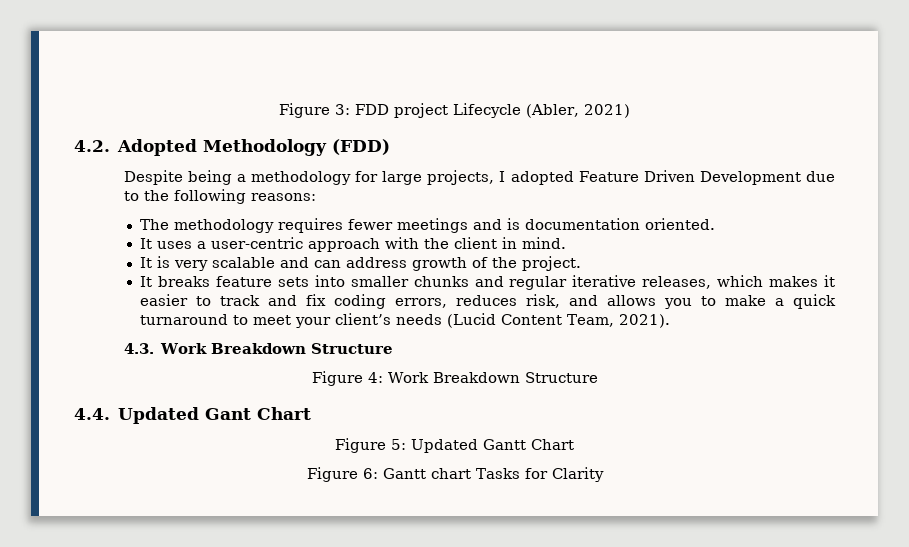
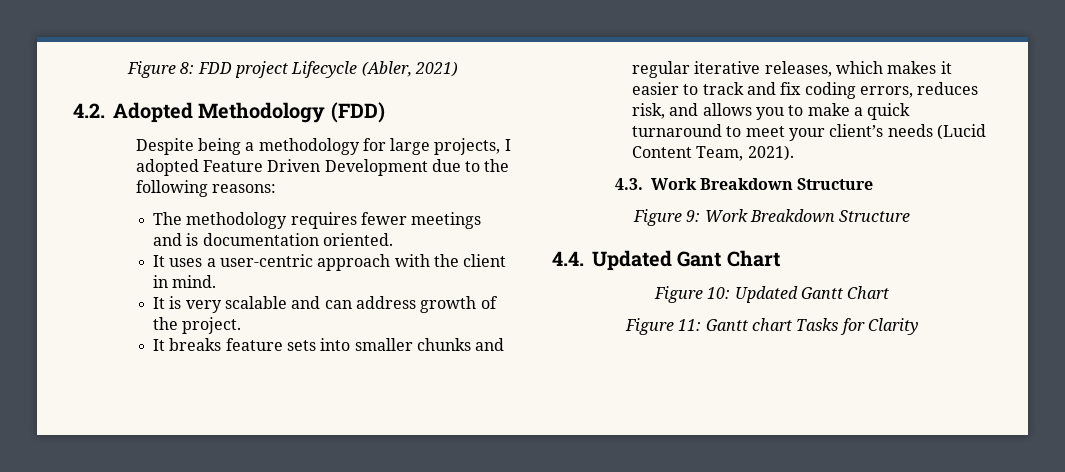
[279,103,351,118] Figure 3: -> [127,61,195,78] Figure 8:
[367,372,383,383] 4: -> [686,210,701,222] 9:
[391,439,406,450] 5: -> [707,287,731,299] 10:
[362,468,378,479] 6: -> [678,319,702,331] 11:

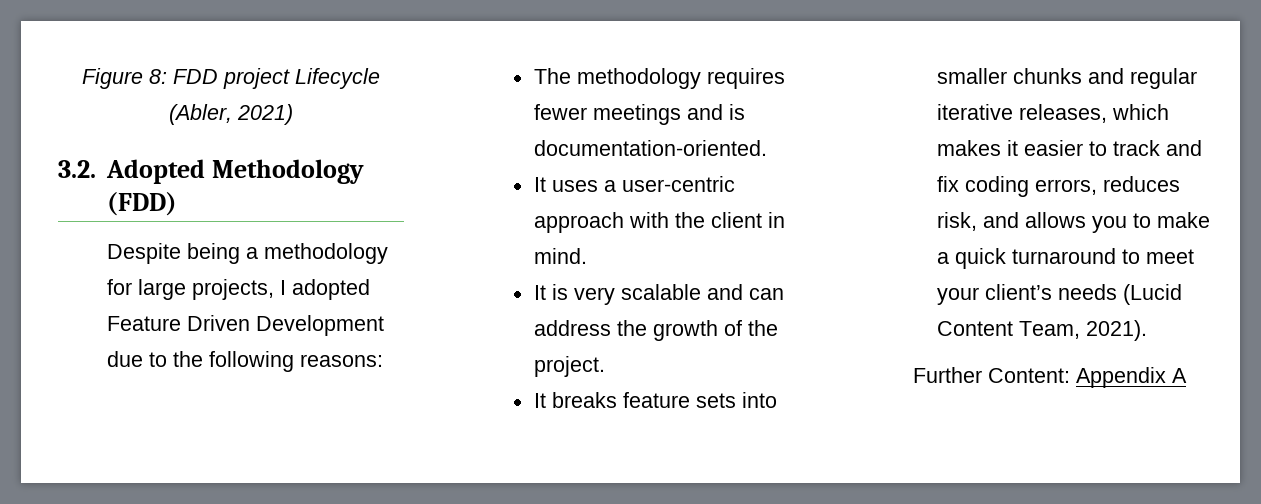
[73,103,105,118] 4.2. -> [58,160,96,178] 3.2.
[202,233,394,246] documentation oriented. -> [533,140,767,156] documentation-oriented.
(417, 302) none -> [616,320,647,336] the
[614,178,874,190] [632,209,911,226] [552,250,780,271] [653,286,890,303] [625,318,918,335] 4.3. Work Breakdown Structure // Figure 9: Work Breakdown Structure // 4.4. Updated Gant Chart // Figure 10: Updated Gantt Chart // Figure 11: Gantt chart Tasks for Clarity -> [913,367,1188,388] Further Content: Appendix A

